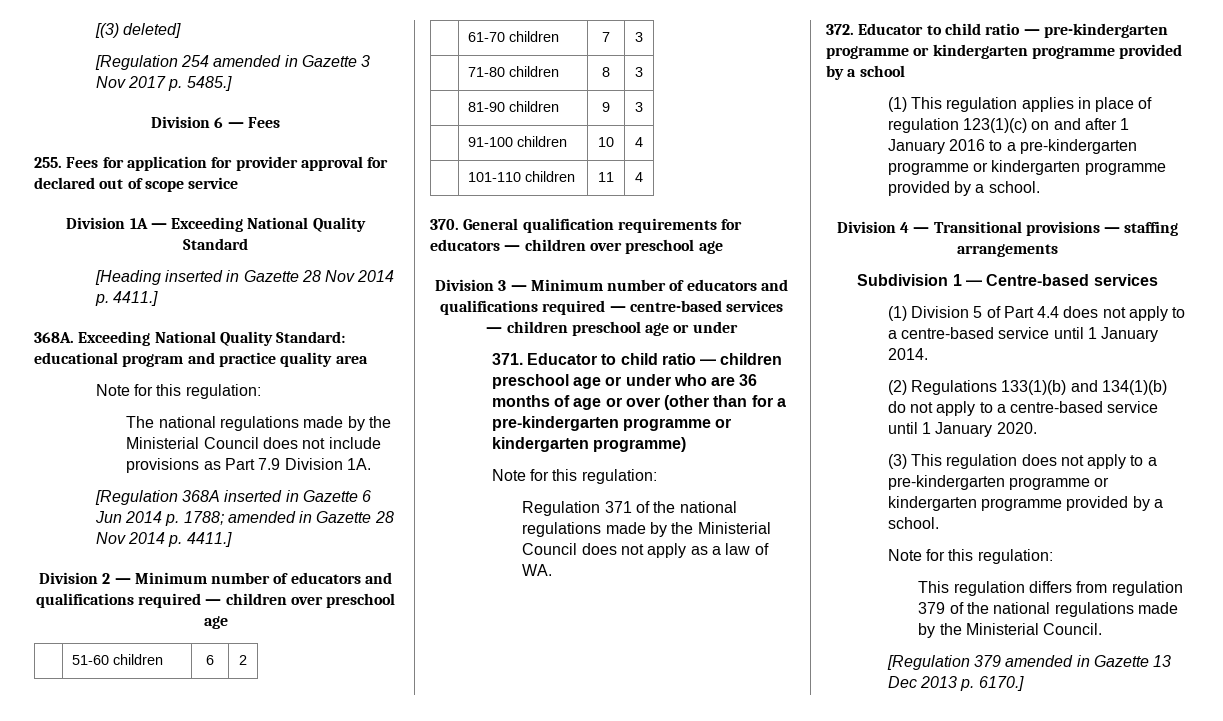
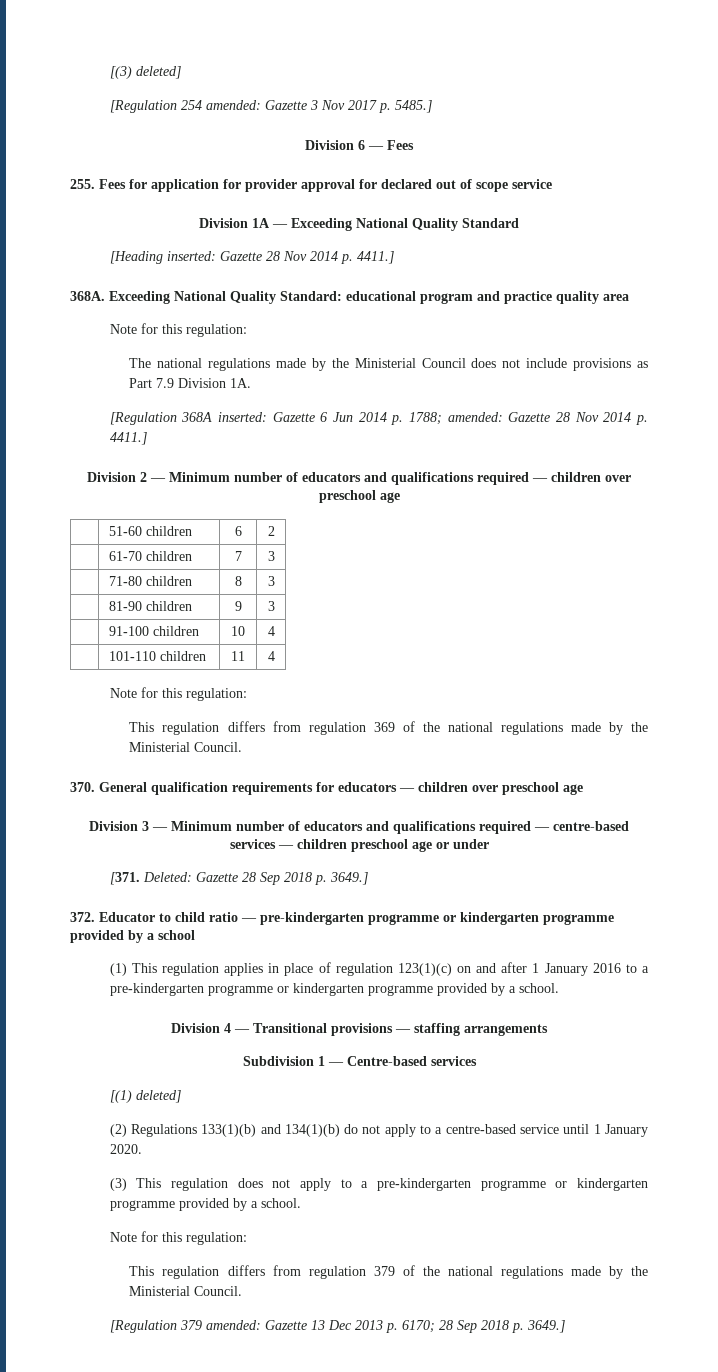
[213,55,298,67] amended in -> [205,100,261,110] amended:
[164,270,240,282] inserted in -> [166,251,216,261] inserted:
[224,490,299,502] inserted in -> [217,412,267,422] inserted:
[227,511,313,523] amended in -> [447,412,503,422] amended:
(643, 177) none -> [109,687,247,701] [129,721,649,735] [129,742,243,752] // Note for this regulation: // This regulation differs from regulation 369 of the national regulations made by the Ministerial Council.
[491,353,783,365] [491,374,758,389] [491,395,787,410] [491,416,732,431] [491,437,686,452] [491,469,657,484] [522,501,737,516] [522,522,771,537] [522,543,769,558] [522,564,553,576] 371. Educator to child ratio — children preschool age or under who are 36 months of age or over (other than for a pre-kindergarten programme or kindergarten programme) // Note for this regulation: // Regulation 371 of the national regulations made by the Ministerial Council does not apply as a law of WA. -> [109,872,368,885] [371. Deleted: Gazette 28 Sep 2018 p. 3649.]
[887,306,1186,321] [887,327,1159,342] [887,348,928,360] (1) Division 5 of Part 4.4 does not apply to a centre-based service until 1 January 2014. -> [109,1090,181,1103] [(1) deleted]
[1005,655,1090,667] amended in -> [205,1320,261,1330] amended:
[978,676,1024,691] 6170.] -> [401,1320,565,1333] 6170; 28 Sep 2018 p. 3649.]

